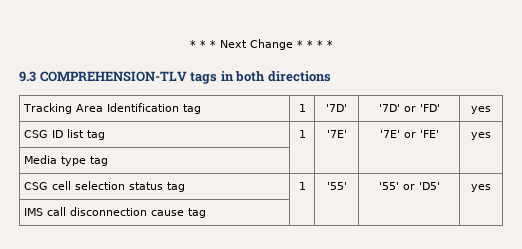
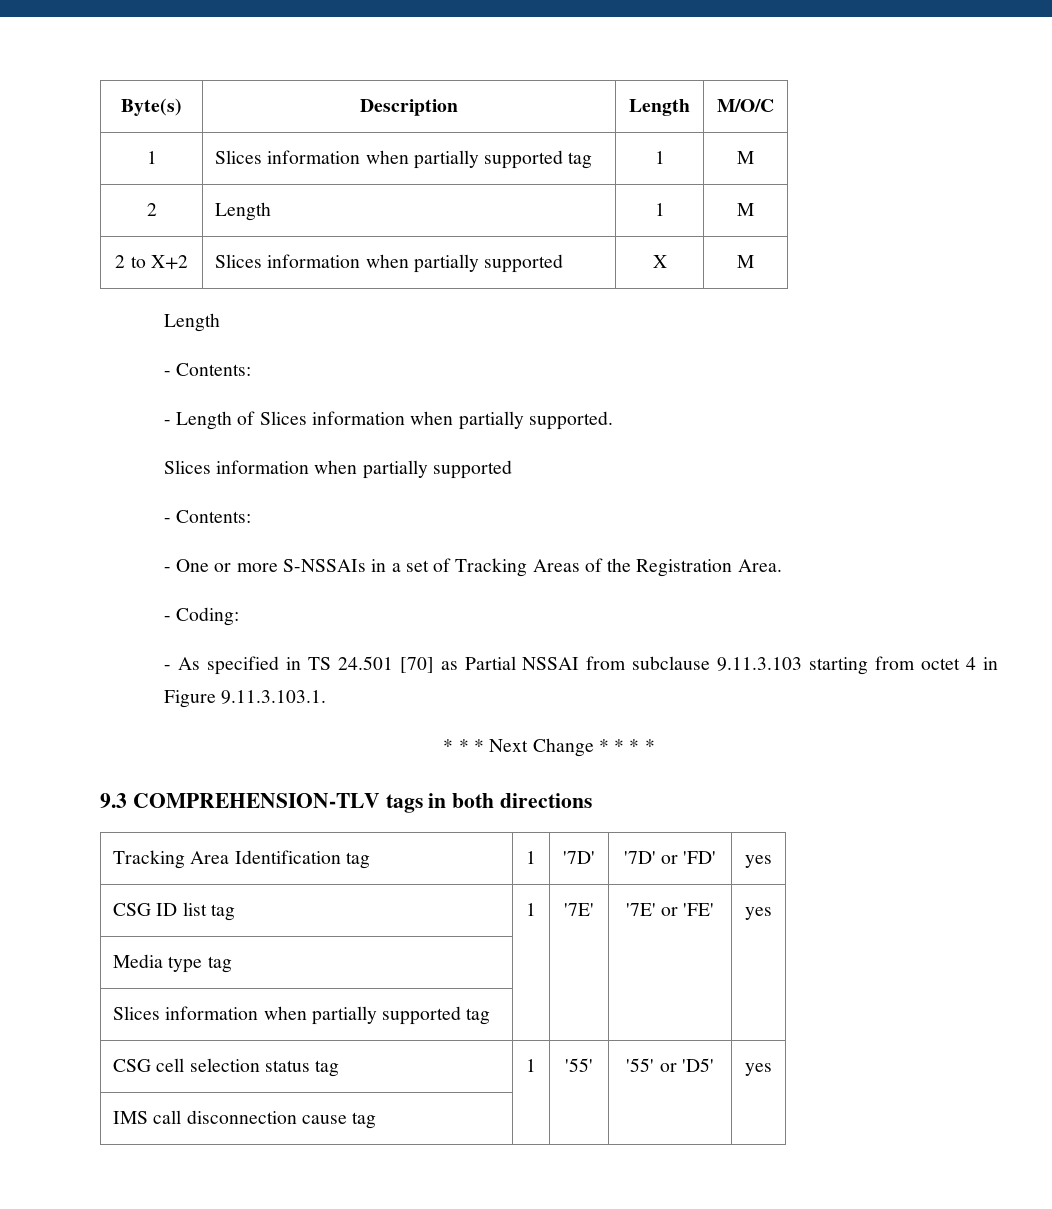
(189, 44) none -> [121,98,182,116] [360,99,458,116] [629,99,690,116] [717,99,774,112] [146,151,157,164] [215,150,593,169] [654,151,665,164] [737,151,754,164] [146,203,157,216] [215,202,272,221] [654,203,665,216] [737,203,754,216] [115,255,188,270] [215,254,564,273] [652,255,667,268] [737,255,754,268] [163,313,220,332] [163,363,252,376] [163,411,613,430] [163,460,512,479] [163,510,252,523] [163,558,782,577] [163,607,240,626] [163,656,998,675] [163,690,327,708] Byte(s) | Description | Length | M/O/C // 1 | Slices information when partially supported tag | 1 | M // 2 | Length | 1 | M // 2 to X+2 | Slices information when partially supported | X | M // Length // - Contents: // - Length of Slices information when partially supported. // Slices information when partially supported // - Contents: // - One or more S-NSSAIs in a set of Tracking Areas of the Registration Area. // - Coding: // - As specified in TS 24.501 [70] as Partial NSSAI from subclause 9.11.3.103 starting from octet 4 in Figure 9.11.3.103.1. //
(108, 161) none -> [113,1006,491,1025] // Slices information when partially supported tag | | | |

